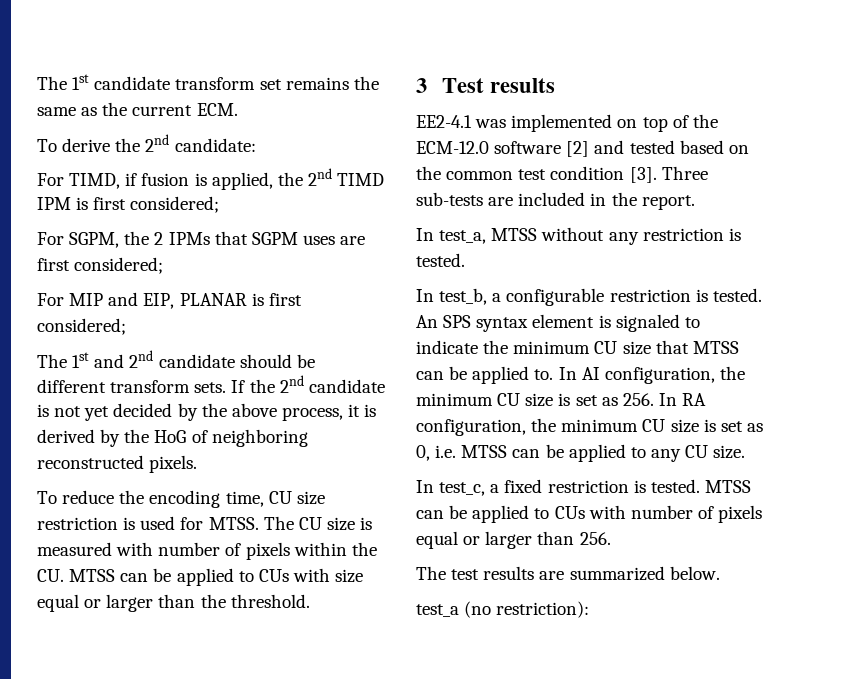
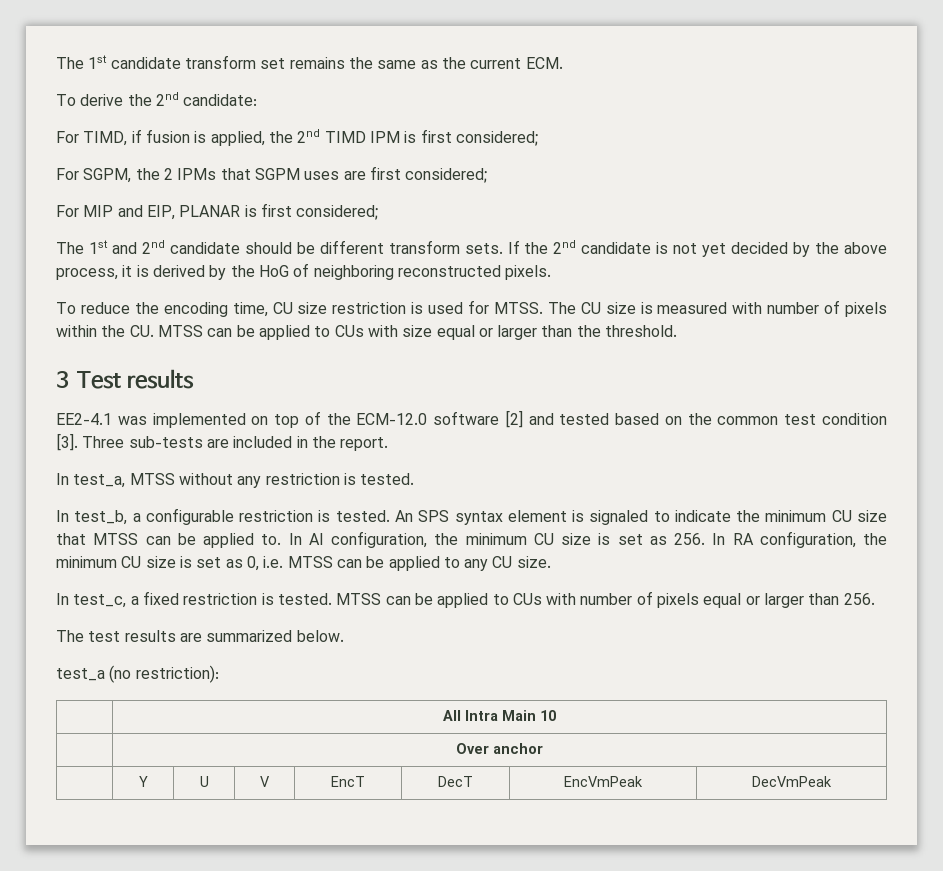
(590, 609) none -> [443,710,556,721] [456,743,543,754] [138,776,148,787] [199,776,209,787] [260,776,270,787] [331,776,365,787] [438,776,473,787] [564,776,643,787] [752,776,832,787] // | All Intra Main 10 // | Over anchor // | Y | U | V | EncT | DecT | EncVmPeak | DecVmPeak

